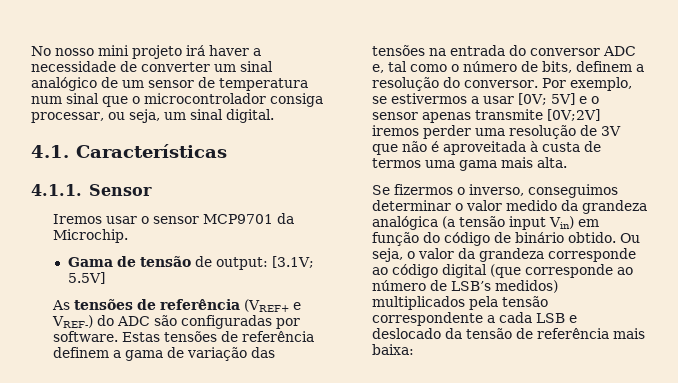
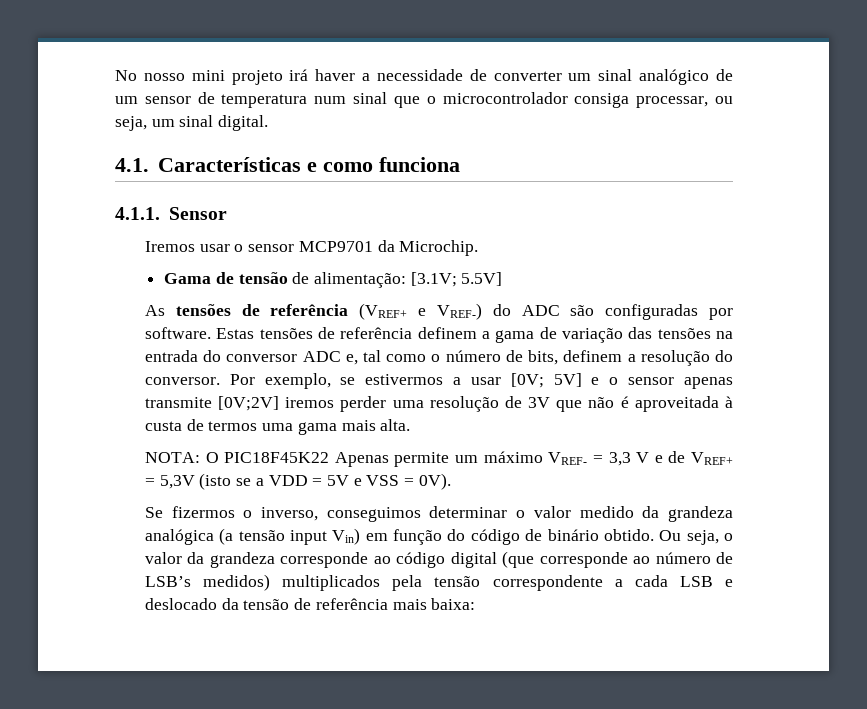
(227, 151) none -> [306,157,460,172] e como funciona
[215,257,268,270] output: -> [314,272,407,288] alimentação:
(567, 162) none -> [144,451,734,467] [144,473,451,490] // NOTA: O PIC18F45K22 Apenas permite um máximo VREF- = 3,3 V e de VREF+ = 5,3V (isto se a VDD = 5V e VSS = 0V).

